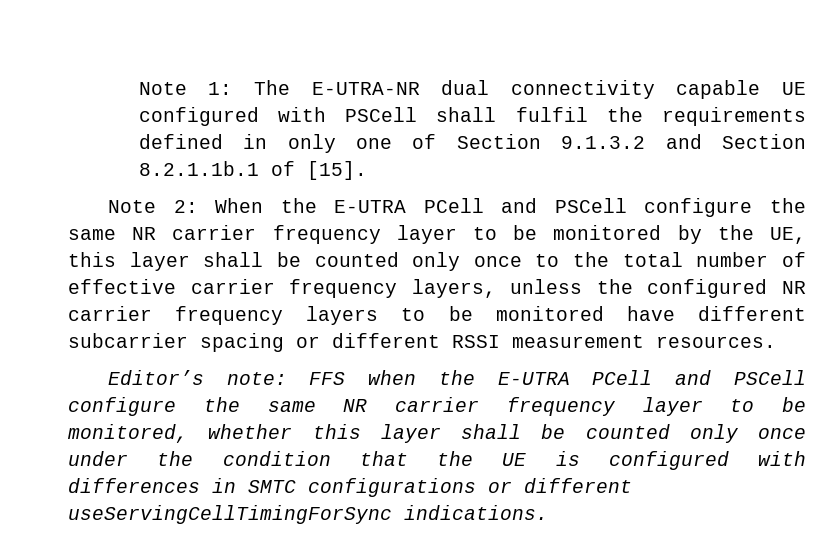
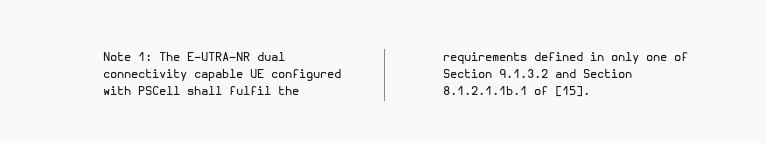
[138,161,259,176] 8.2.1.1b.1 -> [443,86,528,95] 8.1.2.1.1b.1
[107,198,807,217] [68,225,807,244] [68,252,806,271] [68,279,806,298] [68,306,806,325] [68,333,776,352] [107,370,806,385] [68,397,806,416] [68,424,806,443] [68,451,806,470] [68,478,632,497] [68,505,548,524] // Note 2: When the E-UTRA PCell and PSCell configure the same NR carrier frequency layer to be monitored by the UE, this layer shall be counted only once to the total number of effective carrier frequency layers, unless the configured NR carrier frequency layers to be monitored have different subcarrier spacing or different RSSI measurement resources. // Editor’s note: FFS when the E-UTRA PCell and PSCell configure the same NR carrier frequency layer to be monitored, whether this layer shall be counted only once under the condition that the UE is configured with differences in SMTC configurations or different useServingCellTimingForSync indications. -> (591, 91) none

